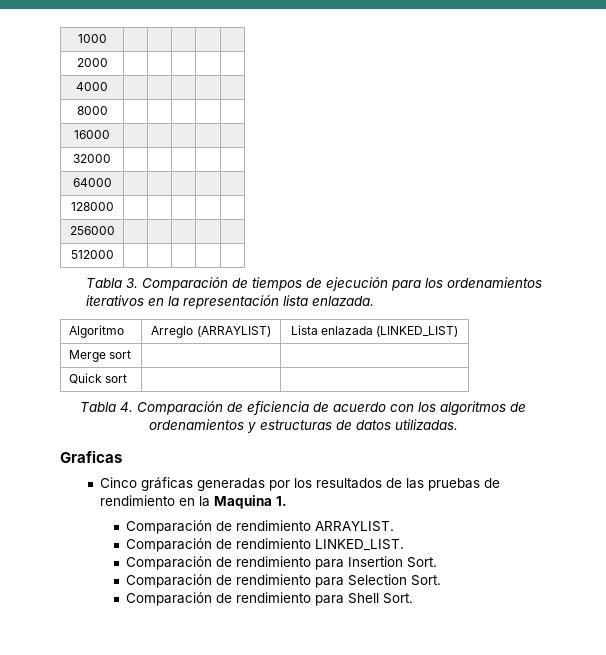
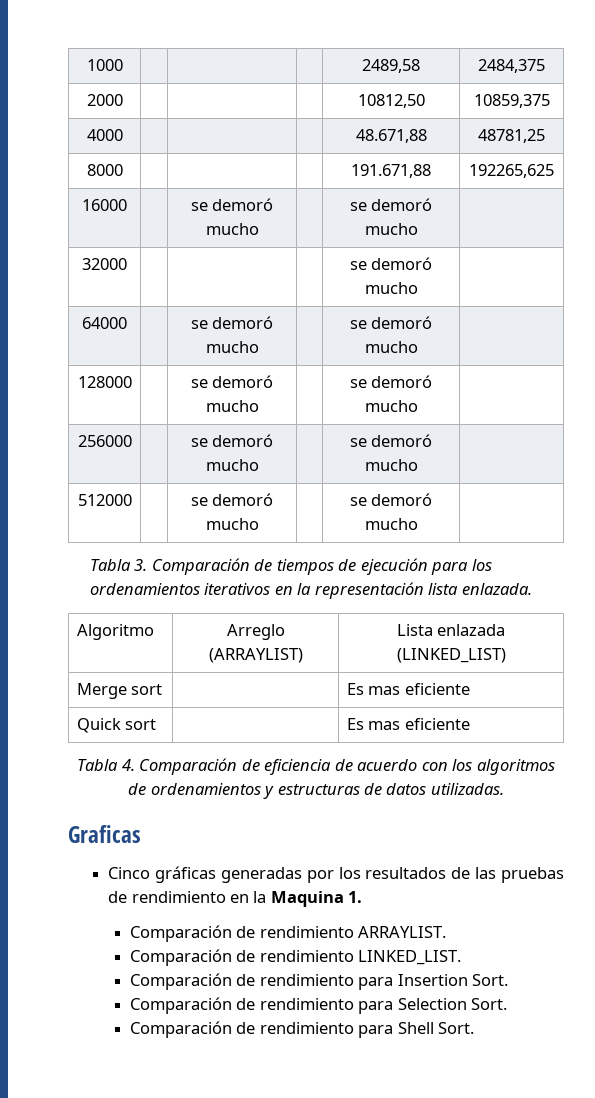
(107, 38) | -> [362,59,420,73] [478,59,545,73] 2489,58 | 2484,375
(108, 62) | -> [357,94,425,108] [473,94,550,108] 10812,50 | 10859,375
(108, 86) | -> [355,129,427,143] [478,129,545,143] 48.671,88 | 48781,25
(108, 110) | -> [351,164,431,178] [469,164,554,178] 191.671,88 | 192265,625
[73,154,111,163] [72,178,112,187] [70,202,114,211] [69,226,115,235] [70,250,114,259] | | | // 32000 | | | | | // 64000 | | | | | // 128000 | | | | | // 256000 | | | | | // 512000 | | | | -> [190,198,274,211] [205,223,259,235] [349,198,433,211] [364,223,418,235] [82,258,127,270] [349,257,433,270] [364,282,418,294] [82,317,127,329] [190,316,274,329] [205,341,259,353] [349,316,433,329] [364,341,418,353] [77,376,132,388] [190,375,274,388] [205,400,259,412] [349,375,433,388] [364,400,418,412] [77,435,132,447] [190,434,274,447] [205,459,259,471] [349,434,433,447] [364,459,418,471] [77,494,132,506] [190,493,274,506] [205,518,259,530] [349,493,433,506] [364,518,418,530] se demoró mucho | | se demoró mucho | // 32000 | | | | se demoró mucho | // 64000 | | se demoró mucho | | se demoró mucho | // 128000 | | se demoró mucho | | se demoró mucho | // 256000 | | se demoró mucho | | se demoró mucho | // 512000 | | se demoró mucho | | se demoró mucho
(131, 354) none -> [346,683,470,695] Es mas eficiente
(127, 378) none -> [346,718,470,730] Es mas eficiente

